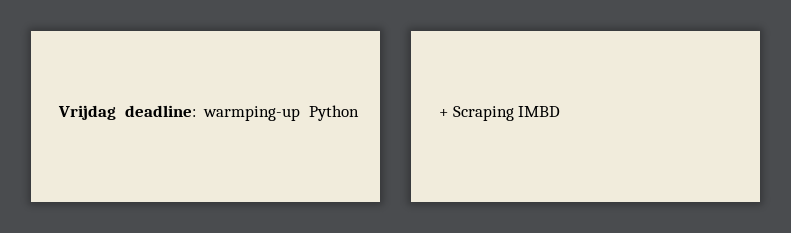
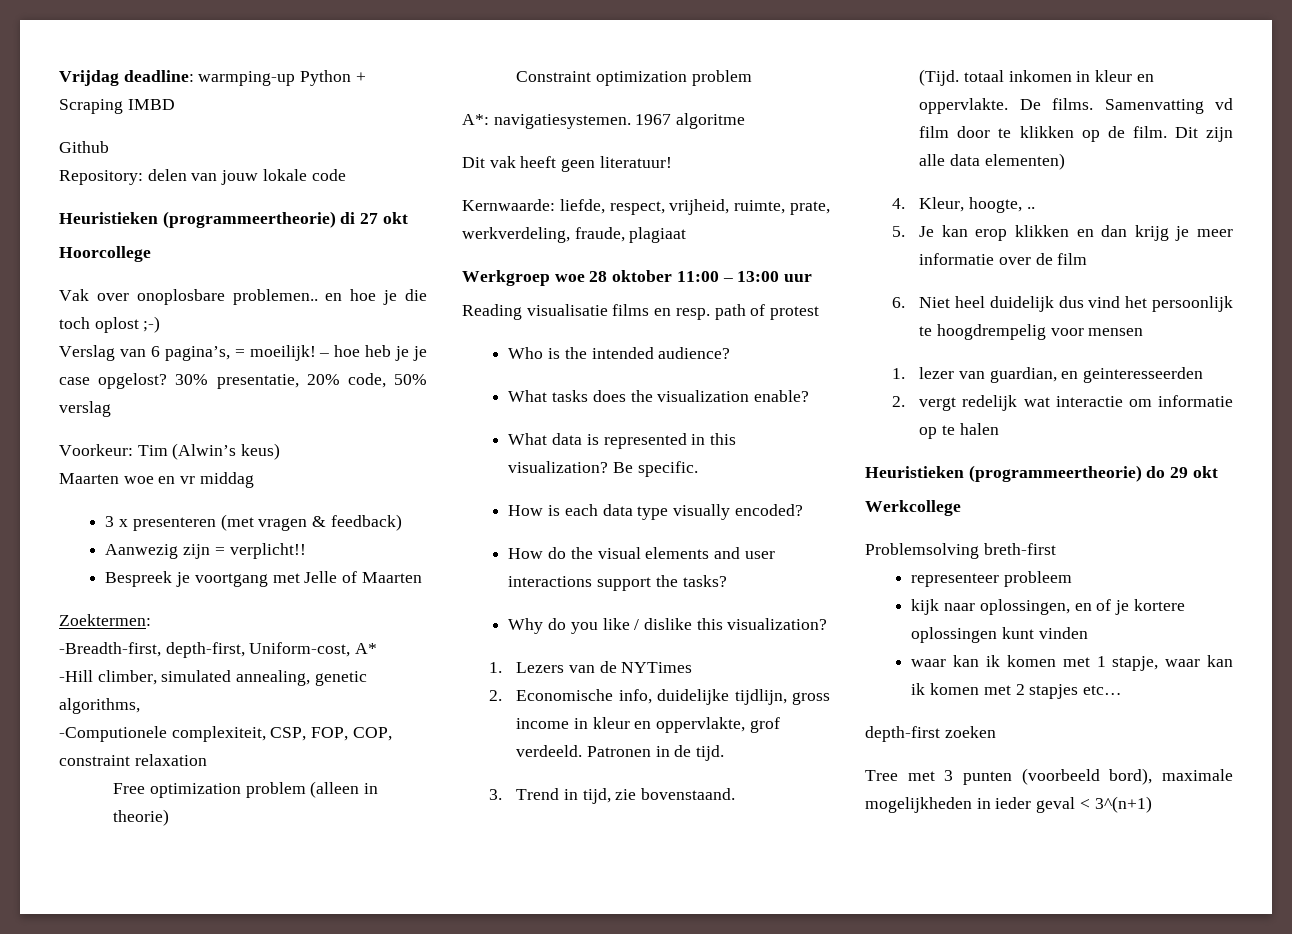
(561, 111) none -> [59,141,109,153] [59,169,346,185] [59,211,408,228] [59,246,151,262] [59,289,427,305] [59,316,161,333] [59,345,427,361] [59,373,427,389] [59,401,111,417] [59,443,281,460] [59,472,254,488] [105,514,402,531] [105,543,306,559] [105,571,422,587] [59,614,151,626] [59,642,378,658] [59,670,367,686] [59,698,140,714] [59,726,392,742] [59,754,207,766] [113,781,379,798] [113,809,170,826] [516,70,752,86] [462,113,746,129] [462,156,672,172] [462,199,830,215] [462,227,687,243] [462,270,813,286] [462,304,820,320] [508,347,731,359] [508,390,810,402] [508,433,737,449] [508,461,698,477] [508,504,803,520] [508,547,775,559] [508,575,727,591] [508,618,828,634] [489,661,693,673] [489,689,830,705] [516,717,780,733] [516,745,725,761] [489,788,736,804] [919,69,1154,86] [919,98,1233,114] [919,126,1233,142] [919,153,1065,170] [892,197,1035,213] [892,225,1233,241] [919,253,1088,265] [892,296,1233,312] [919,324,1144,340] [892,367,1204,383] [892,395,1233,411] [919,423,999,439] [865,465,1218,482] [865,500,961,516] [865,543,1056,559] [911,571,1073,587] [911,599,1185,615] [911,627,1088,643] [911,655,1233,671] [911,683,1123,699] [865,726,996,742] [865,768,1233,785] [865,796,1152,813] // Github // Repository: delen van jouw lokale code // Heuristieken (programmeertheorie) di 27 okt // Hoorcollege // Vak over onoplosbare problemen.. en hoe je die toch oplost ;-) // Verslag van 6 pagina’s, = moeilijk! – hoe heb je je case opgelost? 30% presentatie, 20% code, 50% verslag // Voorkeur: Tim (Alwin’s keus) // Maarten woe en vr middag // 3 x presenteren (met vragen & feedback) // Aanwezig zijn = verplicht!! // Bespreek je voortgang met Jelle of Maarten // Zoektermen: // -Breadth-first, depth-first, Uniform-cost, A* // -Hill climber, simulated annealing, genetic algorithms, // -Computionele complexiteit, CSP, FOP, COP, constraint relaxation // Free optimization problem (alleen in theorie) // Constraint optimization problem // A*: navigatiesystemen. 1967 algoritme // Dit vak heeft geen literatuur! // Kernwaarde: liefde, respect, vrijheid, ruimte, prate, werkverdeling, fraude, plagiaat // Werkgroep woe 28 oktober 11:00 – 13:00 uur // Reading visualisatie films en resp. path of protest // Who is the intended audience? // What tasks does the visualization enable? // What data is represented in this visualization? Be specific. // How is each data type visually encoded? // How do the visual elements and user interactions support the tasks? // Why do you like / dislike this visualization? // 1. Lezers van de NYTimes // 2. Economische info, duidelijke tijdlijn, gross income in kleur en oppervlakte, grof verdeeld. Patronen in de tijd. // 3. Trend in tijd, zie bovenstaand. // (Tijd. totaal inkomen in kleur en oppervlakte. De films. Samenvatting vd film door te klikken op de film. Dit zijn alle data elementen) // 4. Kleur, hoogte, .. // 5. Je kan erop klikken en dan krijg je meer informatie over de film // 6. Niet heel duidelijk dus vind het persoonlijk te hoogdrempelig voor mensen // 1. lezer van guardian, en geinteresseerden // 2. vergt redelijk wat interactie om informatie op te halen // Heuristieken (programmeertheorie) do 29 okt // Werkcollege // Problemsolving breth-first // representeer probleem // kijk naar oplossingen, en of je kortere oplossingen kunt vinden // waar kan ik komen met 1 stapje, waar kan ik komen met 2 stapjes etc… // depth-first zoeken // Tree met 3 punten (voorbeeld bord), maximale mogelijkheden in ieder geval < 3^(n+1)

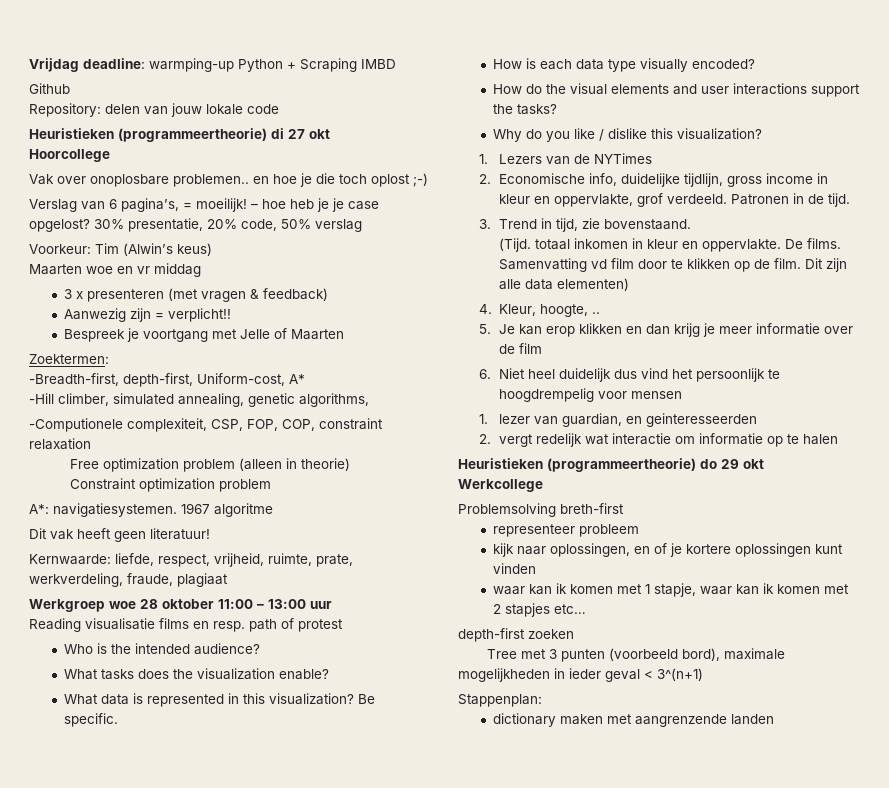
(1152, 804) none -> [458,694,542,707] [493,713,775,727] // Stappenplan: // dictionary maken met aangrenzende landen

